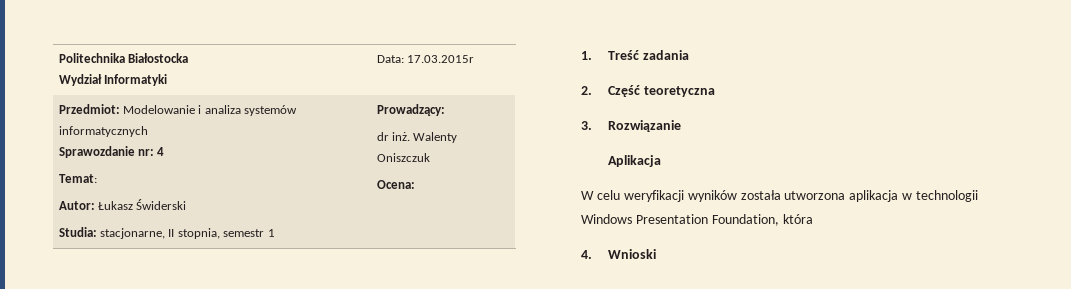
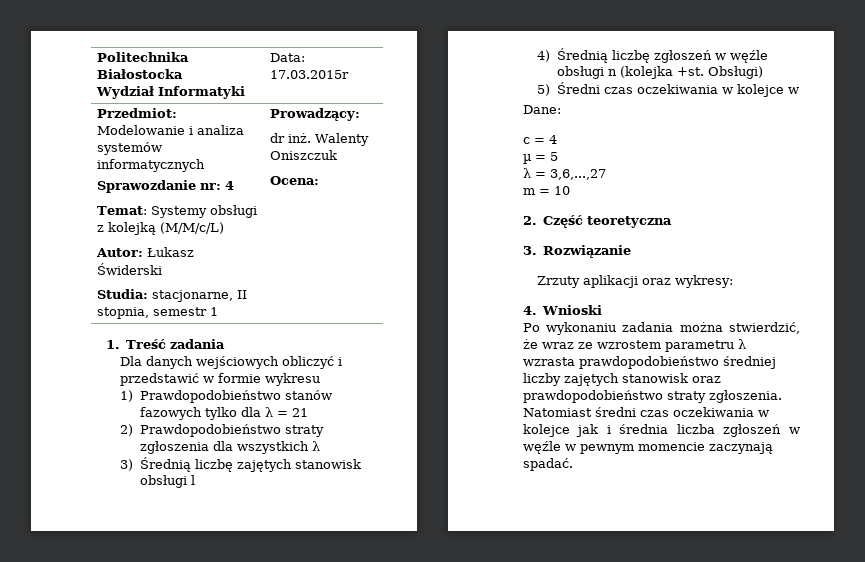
(97, 178) none -> [151,205,258,218] [97,222,225,235] Systemy obsługi z kolejką (M/M/c/L)
(689, 55) none -> [120,356,343,369] [120,373,321,386] [120,390,332,403] [139,407,308,420] [120,424,324,437] [139,441,320,454] [120,457,361,472] [139,475,195,488] [537,48,768,63] [556,66,763,79] [537,82,799,97] [522,105,561,114] [522,135,557,144] [522,152,558,164] [522,168,606,180] [522,186,570,195] // Dla danych wejściowych obliczyć i przedstawić w formie wykresu // 1) Prawdopodobieństwo stanów fazowych tylko dla λ = 21 // 2) Prawdopodobieństwo straty zgłoszenia dla wszystkich λ // 3) Średnią liczbę zajętych stanowisk obsługi l // 4) Średnią liczbę zgłoszeń w węźle obsługi n (kolejka +st. Obsługi) // 5) Średni czas oczekiwania w kolejce w // Dane: // c = 4 // µ = 5 // λ = 3,6,...,27 // m = 10
[607,155,661,167] [581,190,978,202] [581,214,813,226] [581,249,656,259] Aplikacja // W celu weryfikacji wyników została utworzona aplikacja w technologii Windows Presentation Foundation, która // 4. Wnioski -> [537,275,734,288] [522,305,602,315] [522,322,800,335] [522,339,746,352] [522,356,776,369] [522,373,721,386] [522,390,782,403] [522,407,769,417] [522,424,800,437] [522,441,773,454] [522,458,573,471] Zrzuty aplikacji oraz wykresy: // 4. Wnioski // Po wykonaniu zadania można stwierdzić, że wraz ze wzrostem parametru λ wzrasta prawdopodobieństwo średniej liczby zajętych stanowisk oraz prawdopodobieństwo straty zgłoszenia. Natomiast średni czas oczekiwania w kolejce jak i średnia liczba zgłoszeń w węźle w pewnym momencie zaczynają spadać.

